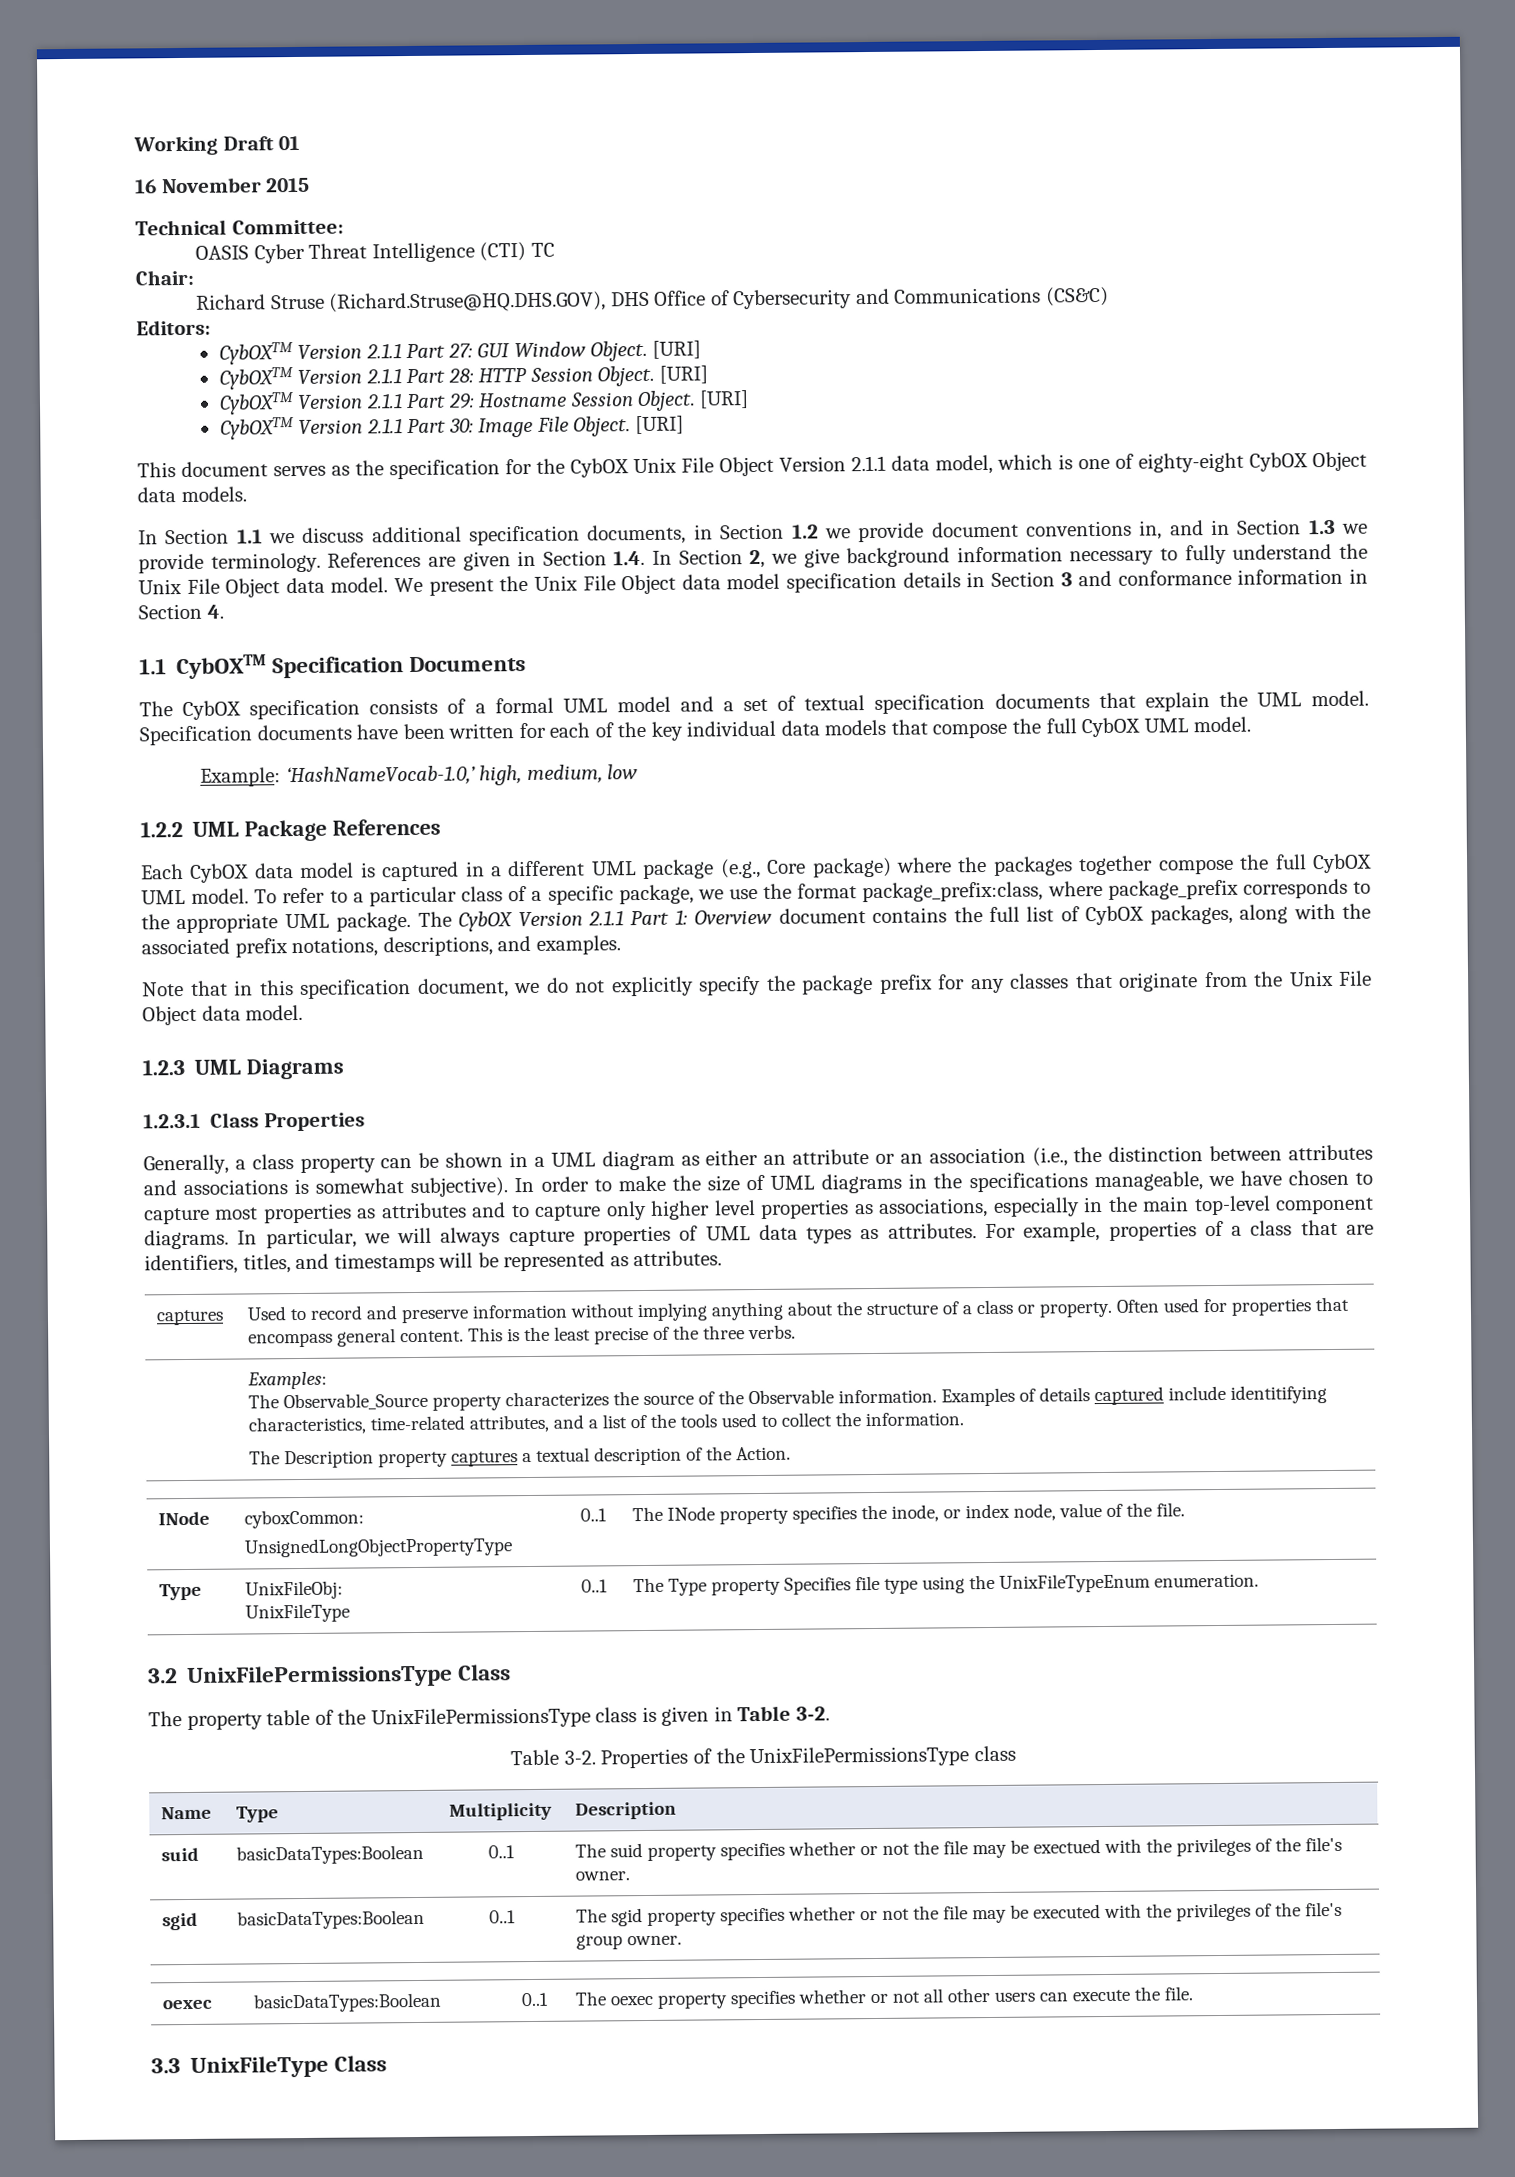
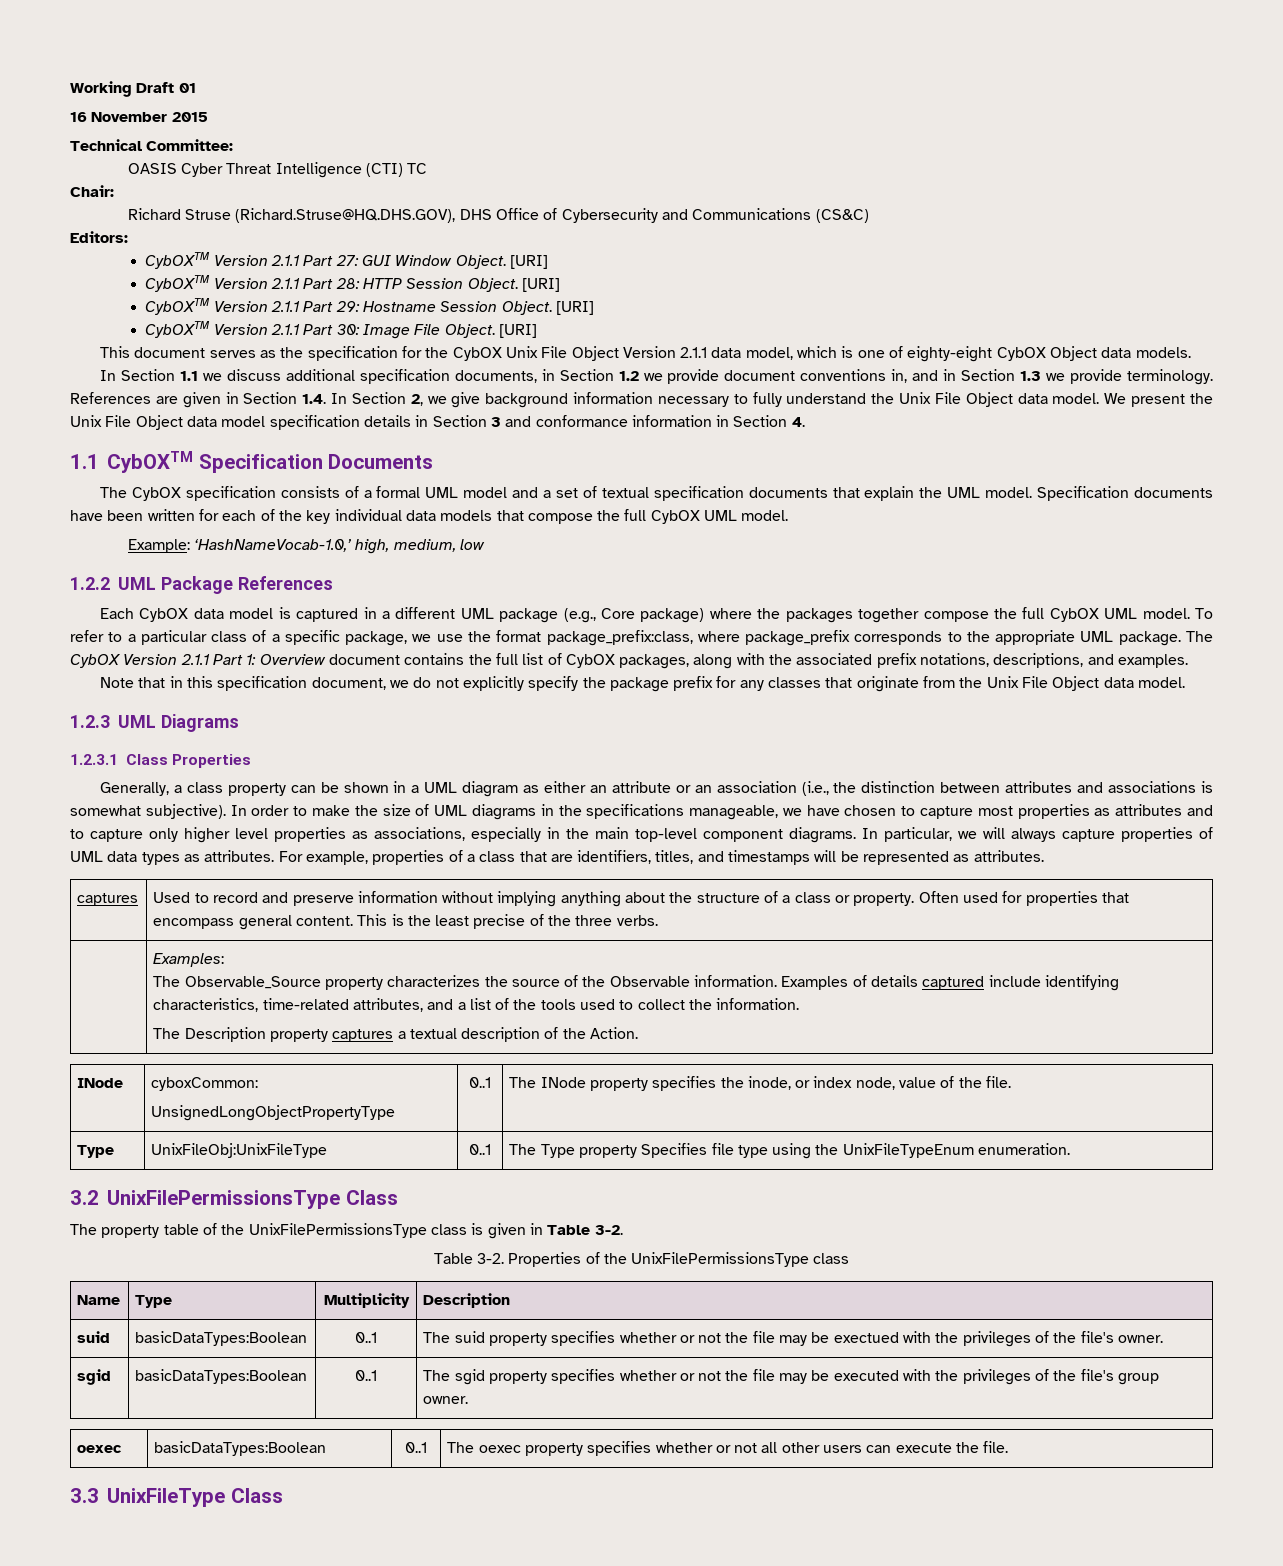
[1229,1385,1327,1404] identitifying -> [1045,975,1120,991] identifying
[245,1580,344,1600] [245,1603,351,1623] UnixFileObj: // UnixFileType -> [151,1143,328,1158] UnixFileObj:UnixFileType

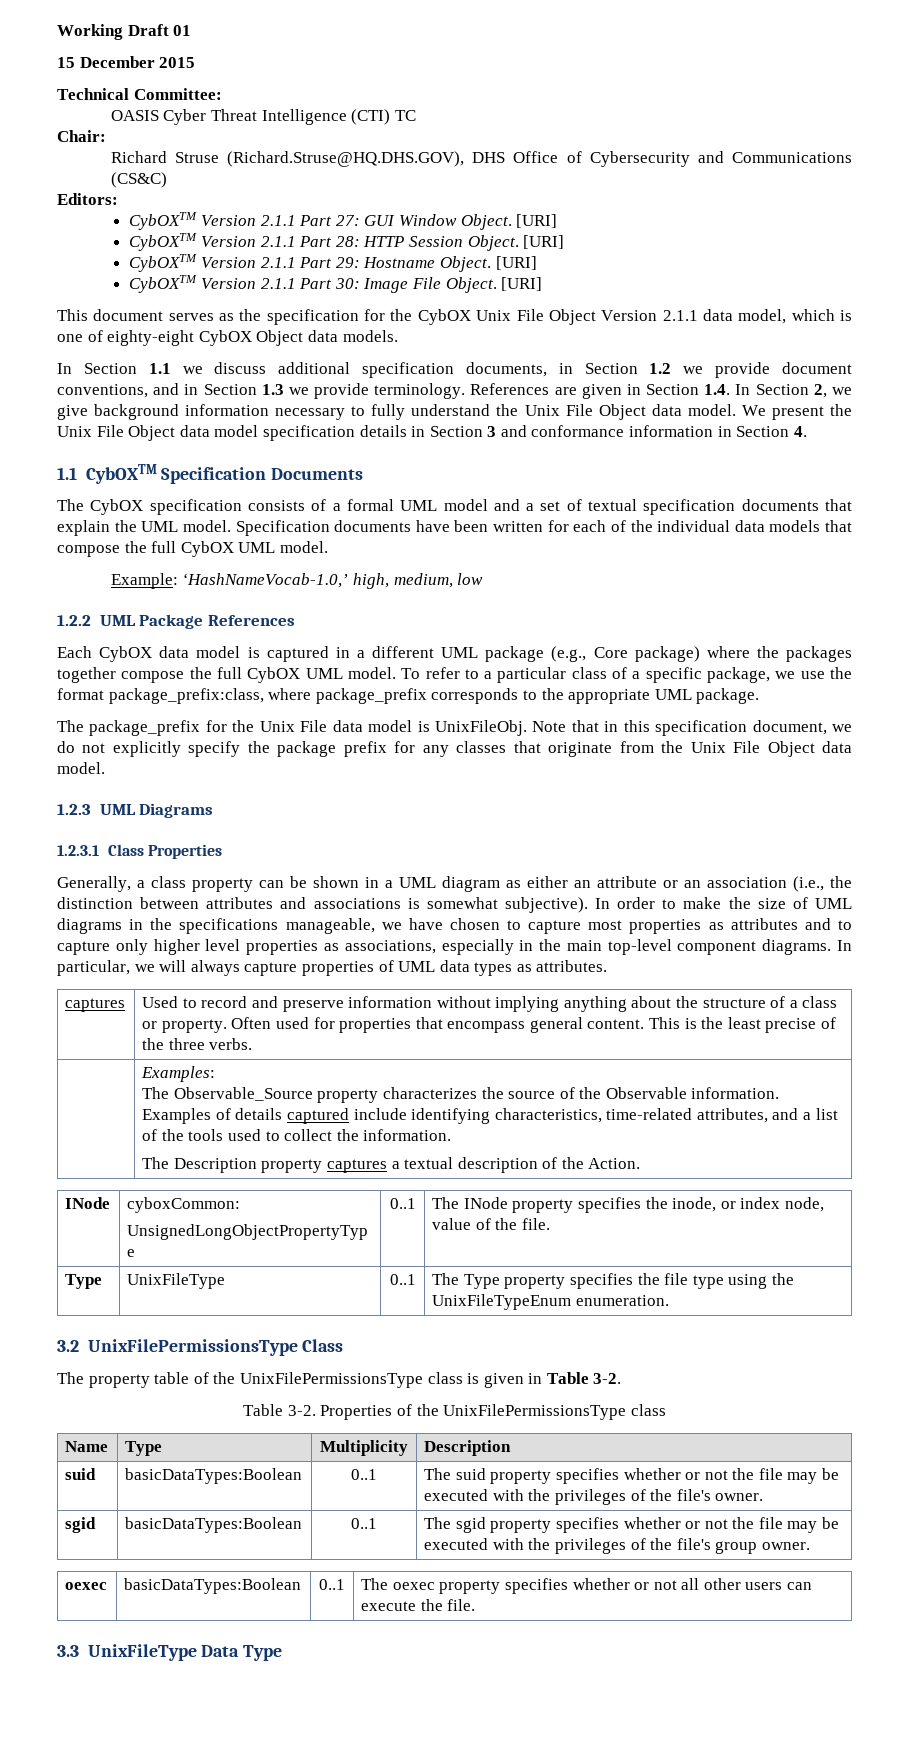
[70,112,168,122] 16 November -> [57,56,155,68] 15 December
[440,301,498,312] Session -> (436, 262) none
[800,369,908,383] conventions in, -> [57,384,148,398] conventions,
[306,510,331,524] key -> (653, 526) none
[1185,631,1213,642] [70,653,1189,669] The CybOX Version 2.1.1 Part 1: Overview document contains the full list of CybOX packages, along with the associated prefix notations, descriptions, and examples. // -> [57,720,527,736] // The package_prefix for the Unix File data model is UnixFileObj.
[278,850,1044,865] For example, properties of a class that are identifiers, titles, and timestamps will be represented as attributes. -> (608, 966) none
[151,1143,328,1158] UnixFileObj:UnixFileType -> [127,1273,226,1289] UnixFileType
[641,1143,708,1158] Specifies -> [569,1273,660,1289] specifies the
[833,1332,899,1343] exectued -> [424,1489,489,1501] executed
[230,1488,283,1503] Class -> [201,1645,283,1661] Data Type

